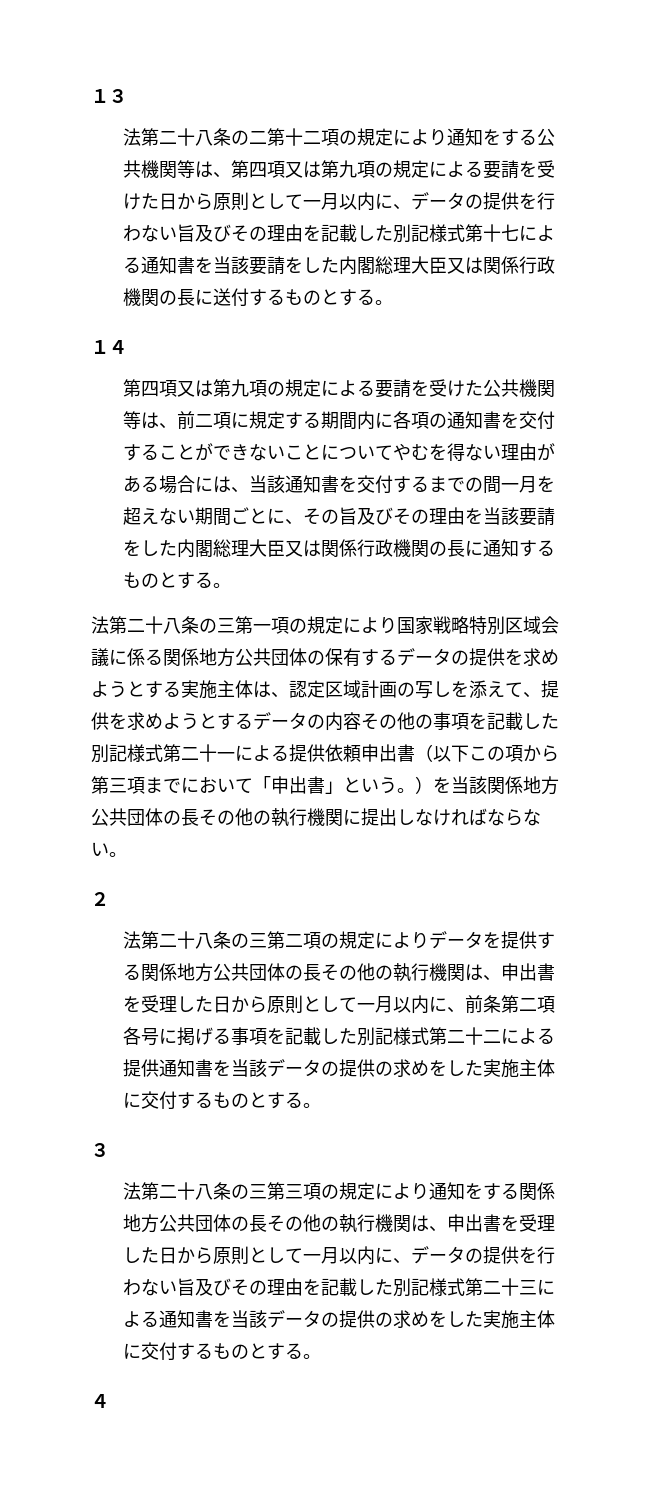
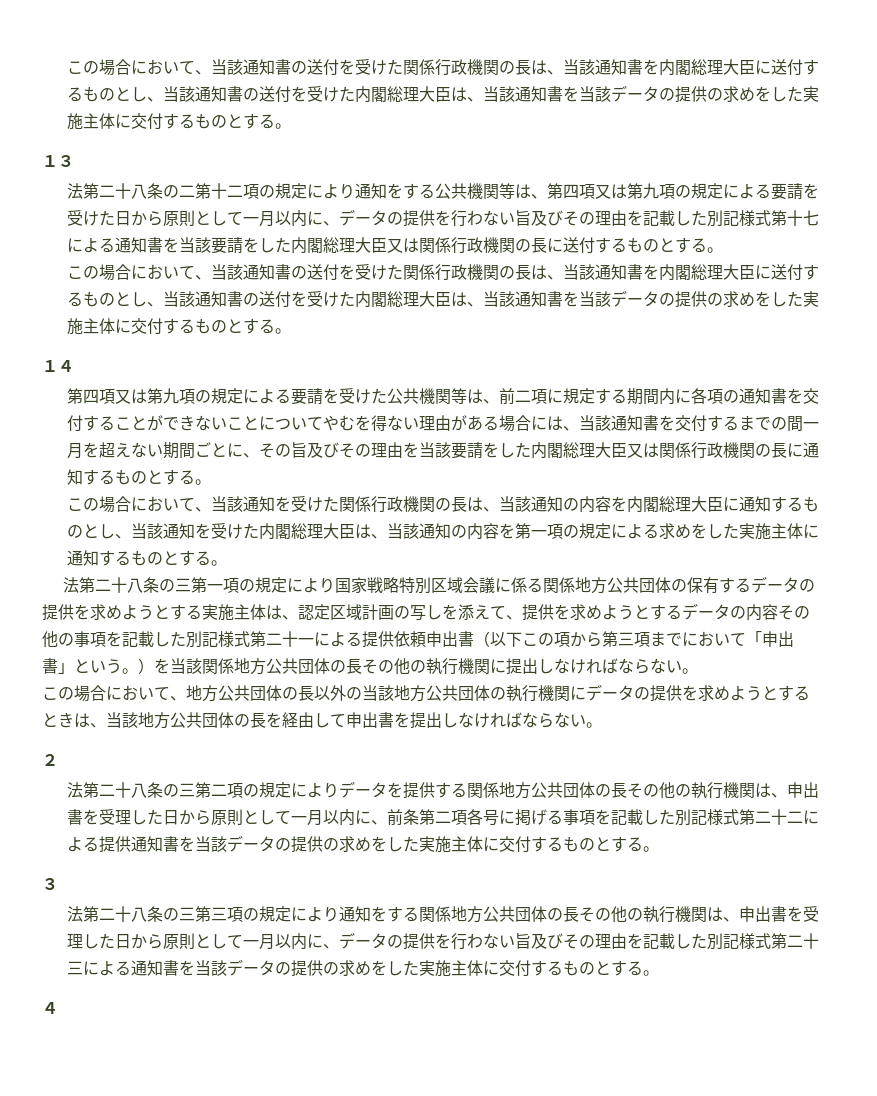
(91, 96) none -> [67,59,820,76] [67,85,820,103] [67,113,292,130] この場合において、当該通知書の送付を受けた関係行政機関の長は、当該通知書を内閣総理大臣に送付するものとし、当該通知書の送付を受けた内閣総理大臣は、当該通知書を当該データの提供の求めをした実施主体に交付するものとする。 //
(393, 302) none -> [67,264,820,281] [67,290,820,308] [67,318,292,335] // この場合において、当該通知書の送付を受けた関係行政機関の長は、当該通知書を内閣総理大臣に送付するものとし、当該通知書の送付を受けた内閣総理大臣は、当該通知書を当該データの提供の求めをした実施主体に交付するものとする。
(231, 585) none -> [67,496,820,513] [67,523,820,540] [67,550,228,566] // この場合において、当該通知を受けた関係行政機関の長は、当該通知の内容を内閣総理大臣に通知するものとし、当該通知を受けた内閣総理大臣は、当該通知の内容を第一項の規定による求めをした実施主体に通知するものとする。
(127, 854) none -> [42,684,810,702] [42,712,602,729] // この場合において、地方公共団体の長以外の当該地方公共団体の執行機関にデータの提供を求めようとするときは、当該地方公共団体の長を経由して申出書を提出しなければならない。

